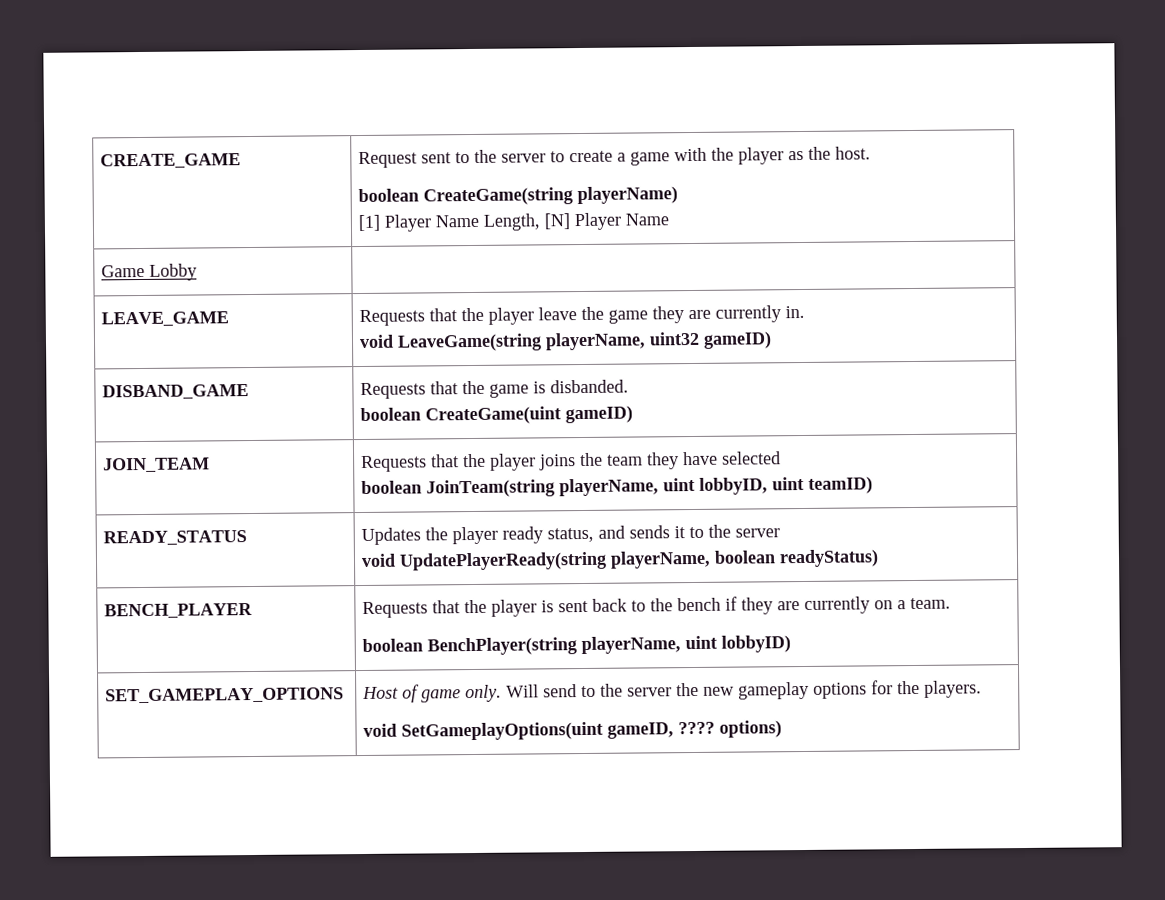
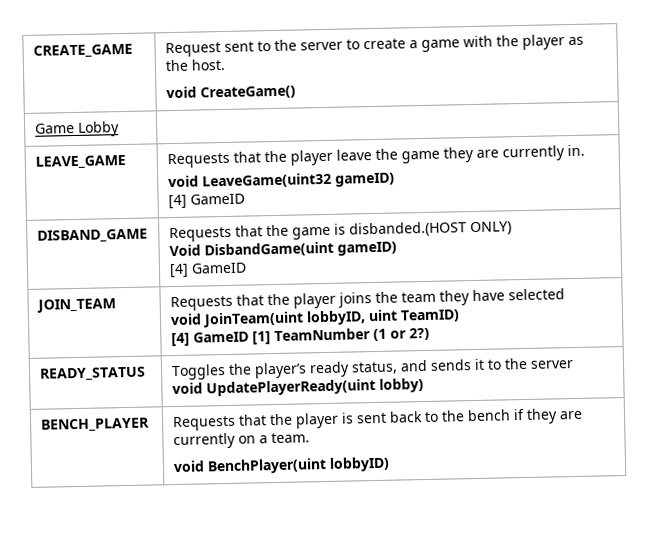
[358,186,679,206] [358,212,670,232] boolean CreateGame(string playerName) // [1] Player Name Length, [N] Player Name -> [165,85,296,100] void CreateGame()
[397,331,773,352] LeaveGame(string playerName, uint32 gameID) -> [201,172,395,189] [167,193,245,210] LeaveGame(uint32 gameID) // [4] GameID
[550,379,630,394] [360,405,634,425] disbanded. // boolean CreateGame(uint gameID) -> [348,221,512,238] [168,241,397,258] [168,262,247,279] disbanded.(HOST ONLY) // Void DisbandGame(uint gameID) // [4] GameID
[361,476,874,498] [103,530,248,546] [361,526,499,546] boolean JoinTeam(string playerName, uint lobbyID, uint teamID) // READY_STATUS | Updates the player -> [169,309,460,328] [170,327,430,347] [38,366,146,381] [170,362,307,381] void JoinTeam(uint lobbyID, uint TeamID) // [4] GameID [1] TeamNumber (1 or 2?) // READY_STATUS | Toggles the player’s
[399,549,880,571] UpdatePlayerReady(string playerName, boolean readyStatus) -> [205,378,424,397] UpdatePlayerReady(uint lobby)
[362,635,792,656] [105,687,345,704] [362,680,983,703] [363,720,783,741] boolean BenchPlayer(string playerName, uint lobbyID) // SET_GAMEPLAY_OPTIONS | Host of game only. Will send to the server the new gameplay options for the players. // void SetGameplayOptions(uint gameID, ???? options) -> [172,456,390,475] void BenchPlayer(uint lobbyID)

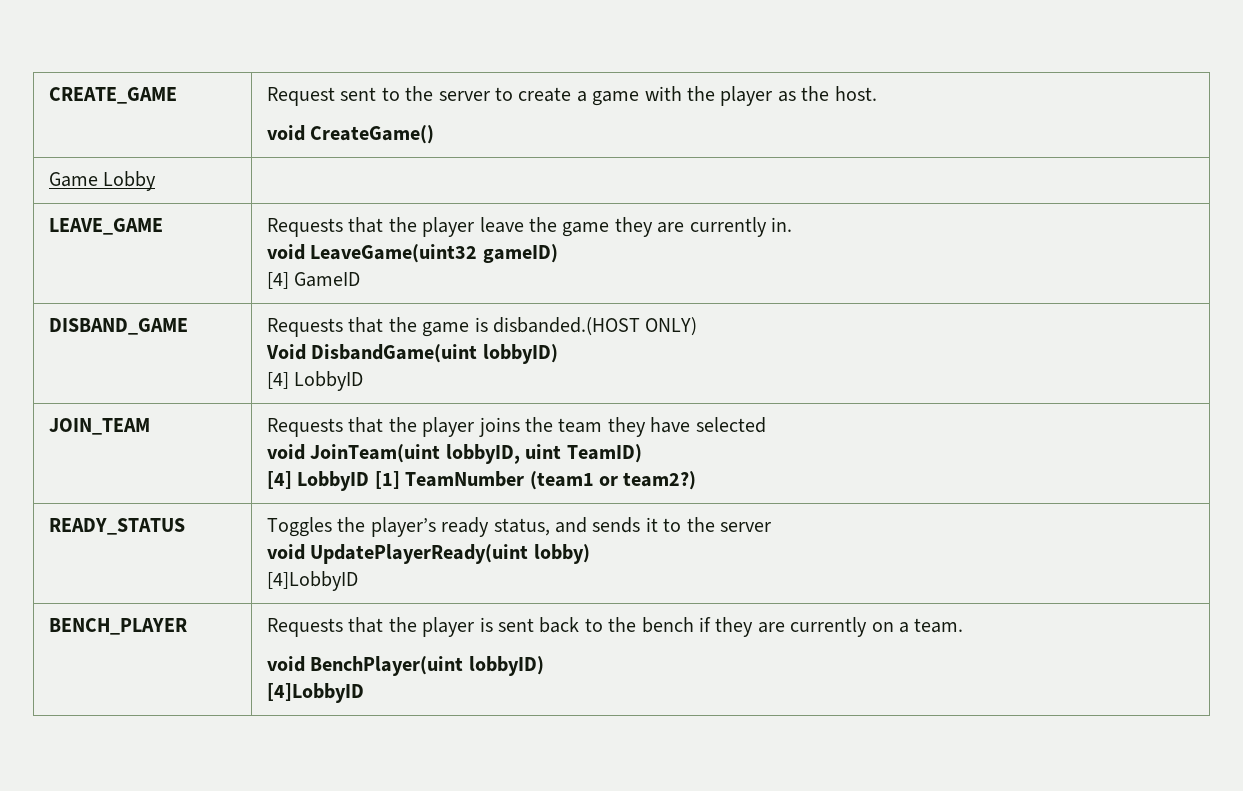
[336,241,397,256] [168,262,247,279] gameID) // [4] GameID -> [482,344,558,364] [266,371,364,391] lobbyID) // [4] LobbyID
[192,331,249,343] GameID -> [297,471,370,491] LobbyID
[372,327,430,342] (1 or 2?) -> [529,471,697,490] (team1 or team2?)
(424, 385) none -> [266,571,358,591] // [4]LobbyID
(390, 464) none -> [266,683,364,703] // [4]LobbyID

